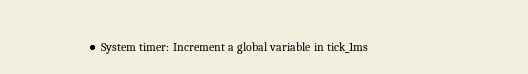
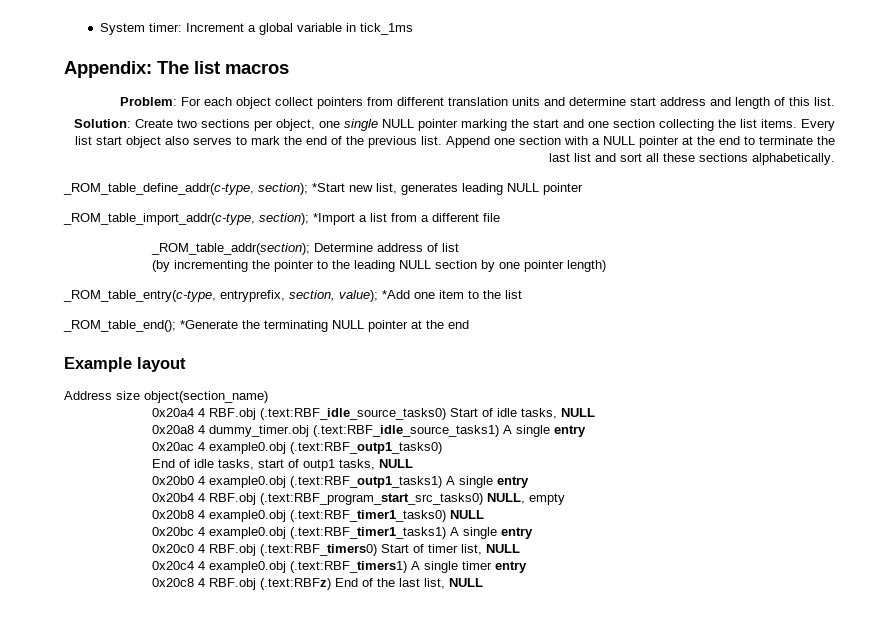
(368, 47) none -> [64,61,289,78] [120,97,835,109] [74,119,835,131] [75,136,835,148] [549,153,835,165] [63,183,583,195] [63,213,500,225] [150,243,459,255] [151,260,606,272] [63,290,522,302] [63,320,469,332] [64,357,186,372] [64,391,268,403] [151,408,595,420] [151,425,586,437] [151,442,442,454] [151,459,413,471] [151,476,529,488] [151,493,565,505] [151,510,484,522] [151,527,533,539] [151,544,520,556] [151,561,527,573] [151,578,483,590] // Appendix: The list macros // Problem: For each object collect pointers from different translation units and determine start address and length of this list. // Solution: Create two sections per object, one single NULL pointer marking the start and one section collecting the list items. Every list start object also serves to mark the end of the previous list. Append one section with a NULL pointer at the end to terminate the last list and sort all these sections alphabetically. // _ROM_table_define_addr(c-type, section); *Start new list, generates leading NULL pointer // _ROM_table_import_addr(c-type, section); *Import a list from a different file // _ROM_table_addr(section); Determine address of list // (by incrementing the pointer to the leading NULL section by one pointer length) // _ROM_table_entry(c-type, entryprefix, section, value); *Add one item to the list // _ROM_table_end(); *Generate the terminating NULL pointer at the end // Example layout // Address size object(section_name) // 0x20a4 4 RBF.obj (.text:RBF_idle_source_tasks0) Start of idle tasks, NULL // 0x20a8 4 dummy_timer.obj (.text:RBF_idle_source_tasks1) A single entry // 0x20ac 4 example0.obj (.text:RBF_outp1_tasks0) // End of idle tasks, start of outp1 tasks, NULL // 0x20b0 4 example0.obj (.text:RBF_outp1_tasks1) A single entry // 0x20b4 4 RBF.obj (.text:RBF_program_start_src_tasks0) NULL, empty // 0x20b8 4 example0.obj (.text:RBF_timer1_tasks0) NULL // 0x20bc 4 example0.obj (.text:RBF_timer1_tasks1) A single entry // 0x20c0 4 RBF.obj (.text:RBF_timers0) Start of timer list, NULL // 0x20c4 4 example0.obj (.text:RBF_timers1) A single timer entry // 0x20c8 4 RBF.obj (.text:RBFz) End of the last list, NULL

